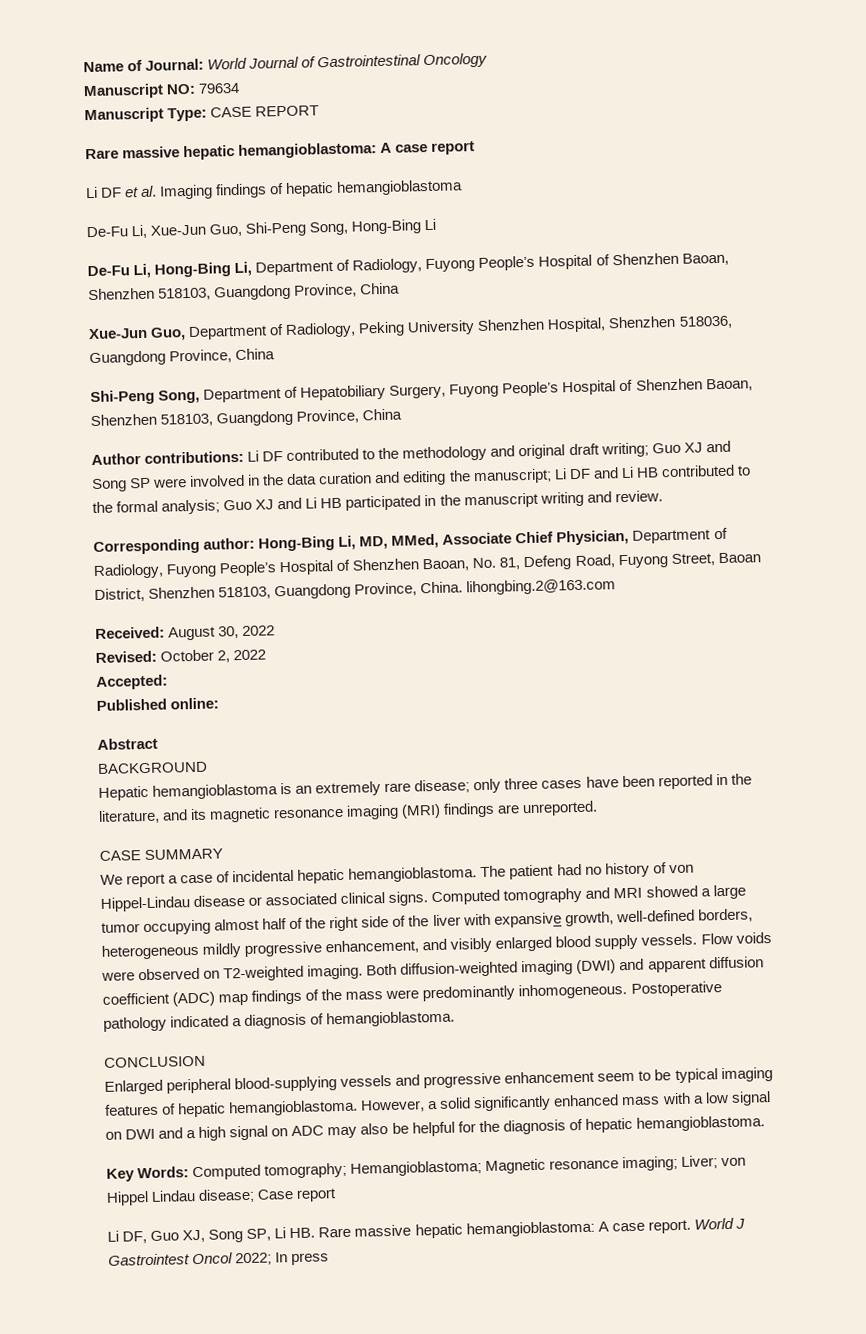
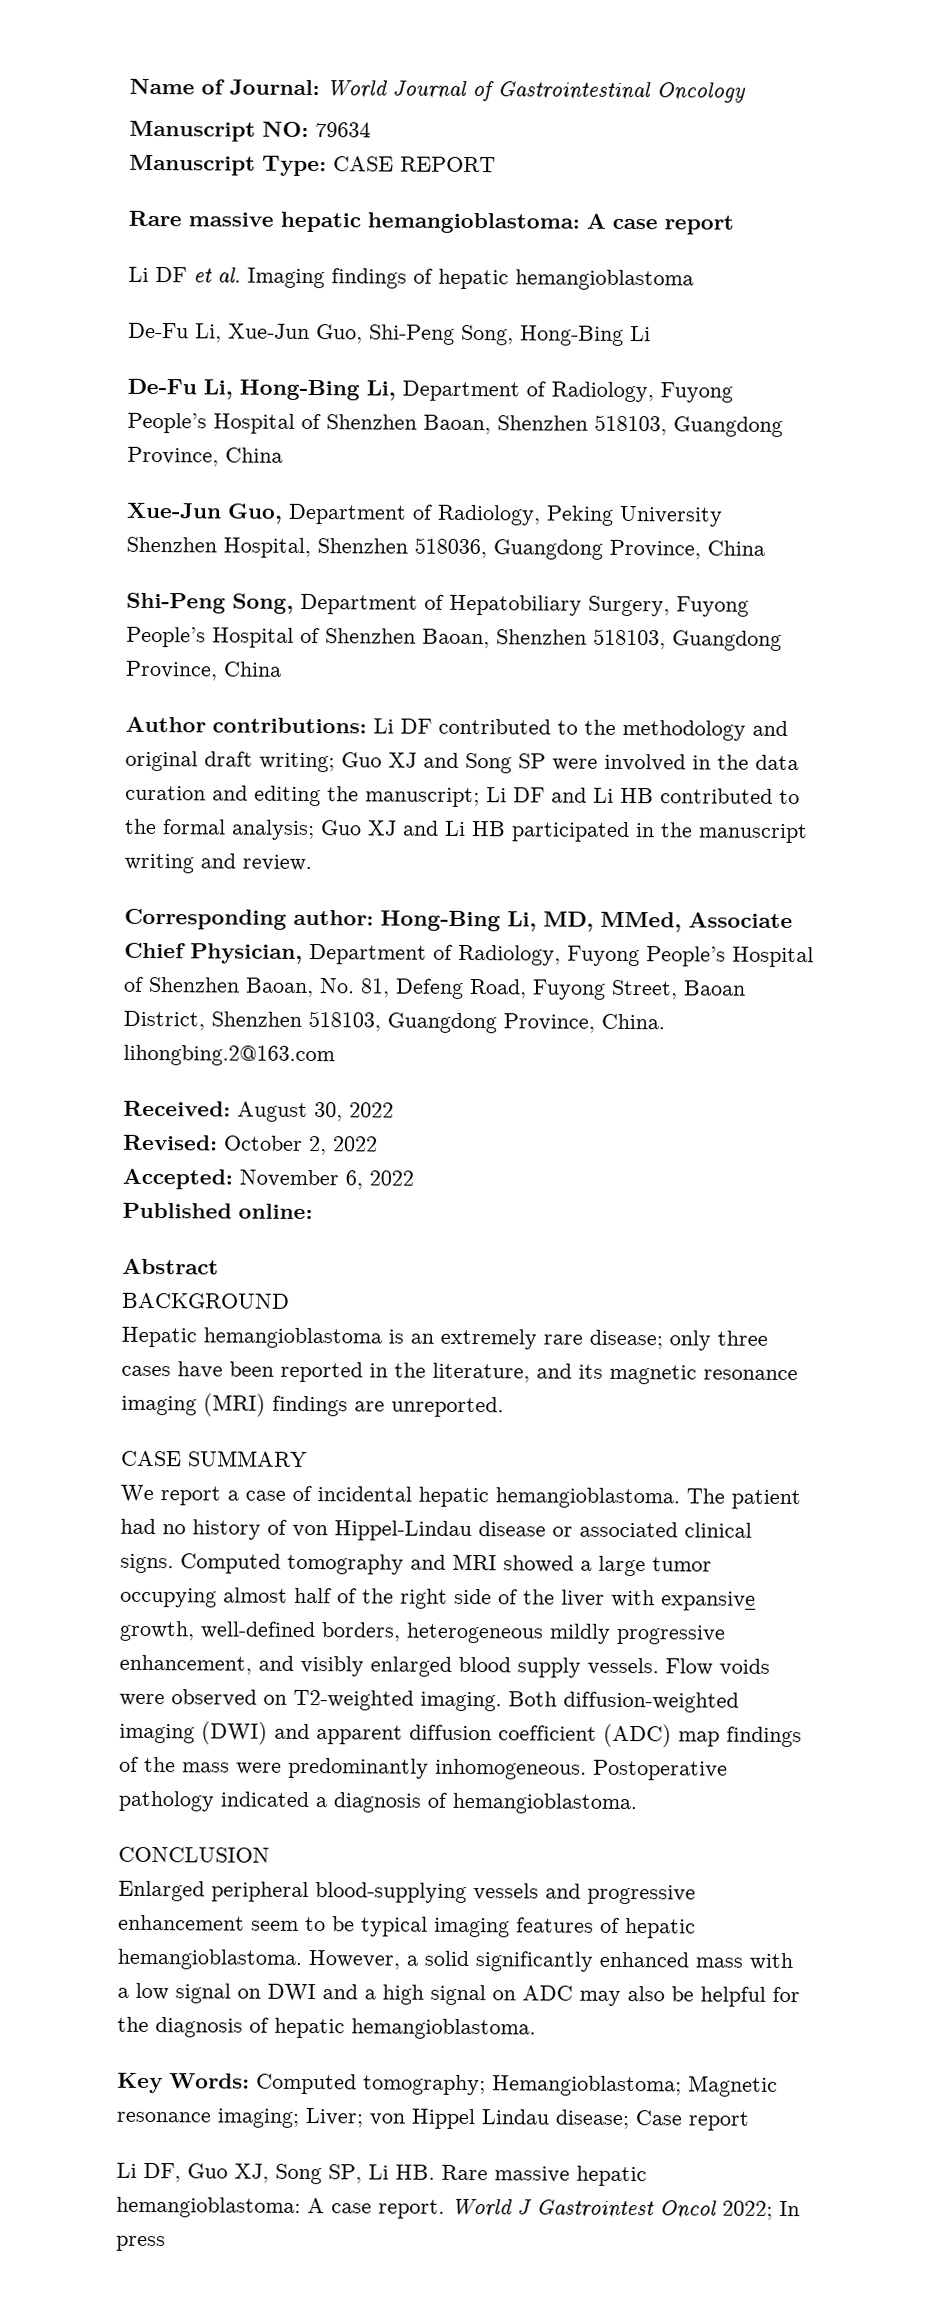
(168, 682) none -> [239,1169,414,1190] November 6, 2022

